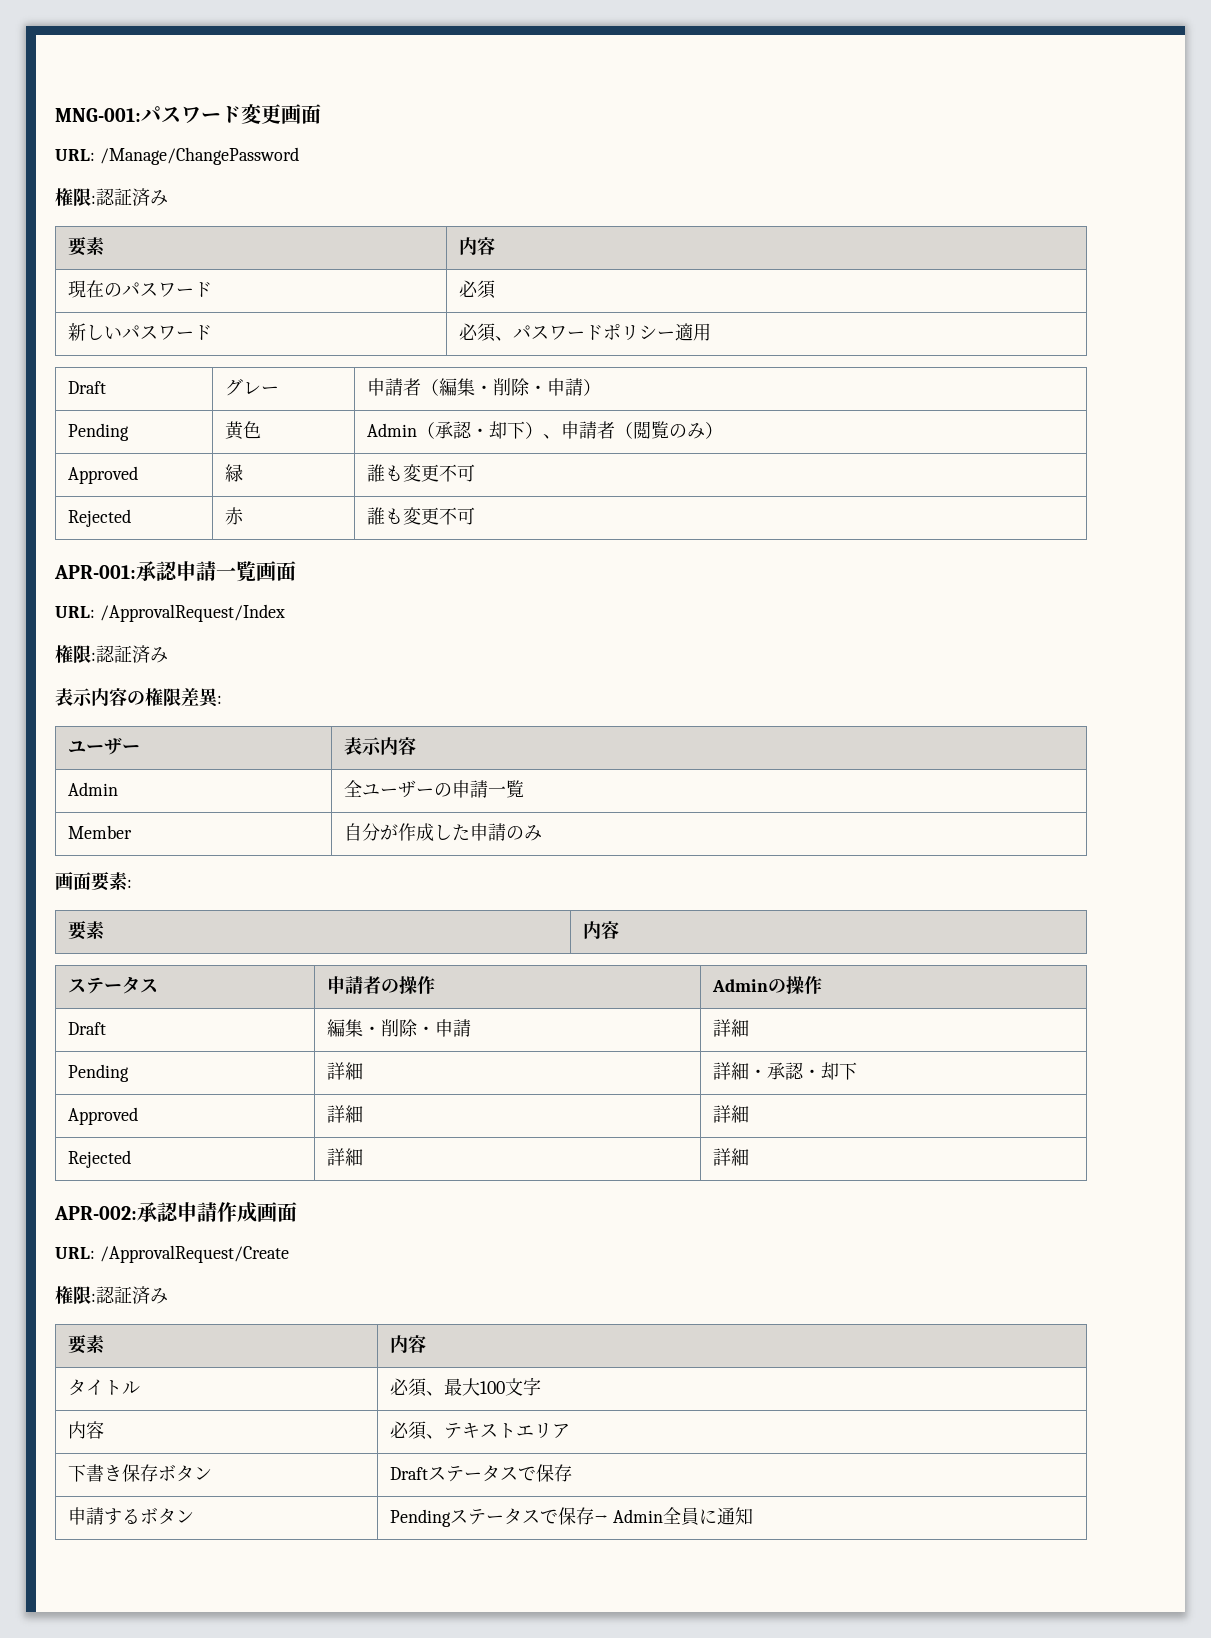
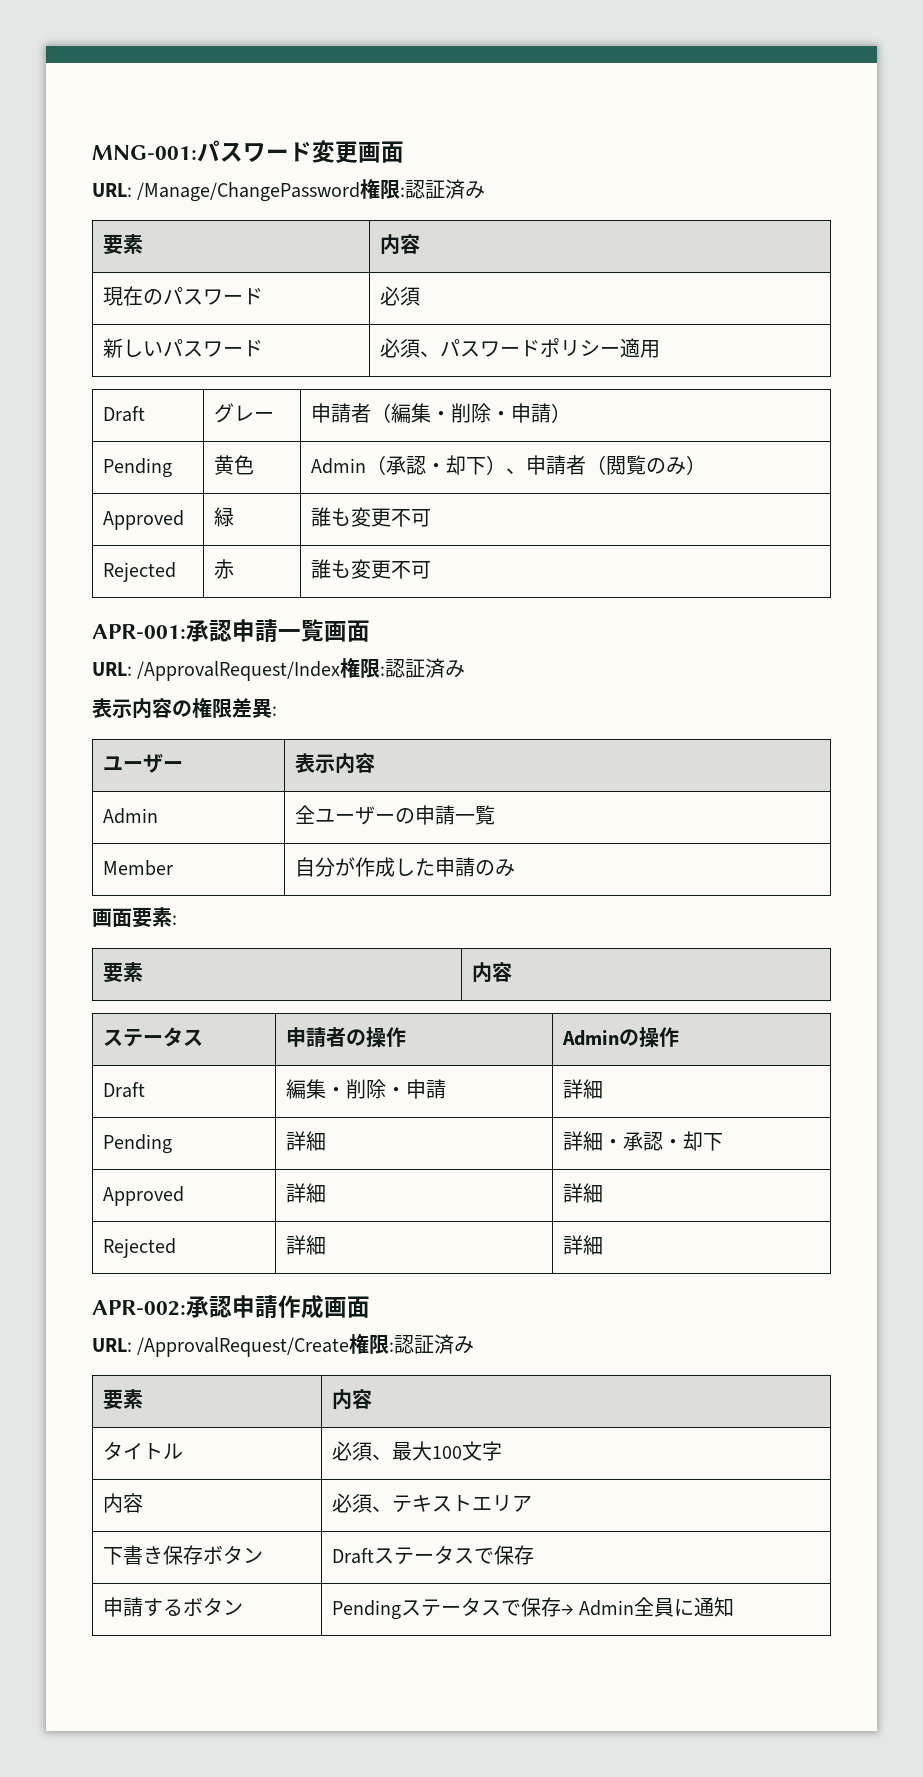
(299, 156) // -> (361, 192) none
(285, 613) // -> (341, 671) none
(289, 1254) // -> (350, 1347) none

